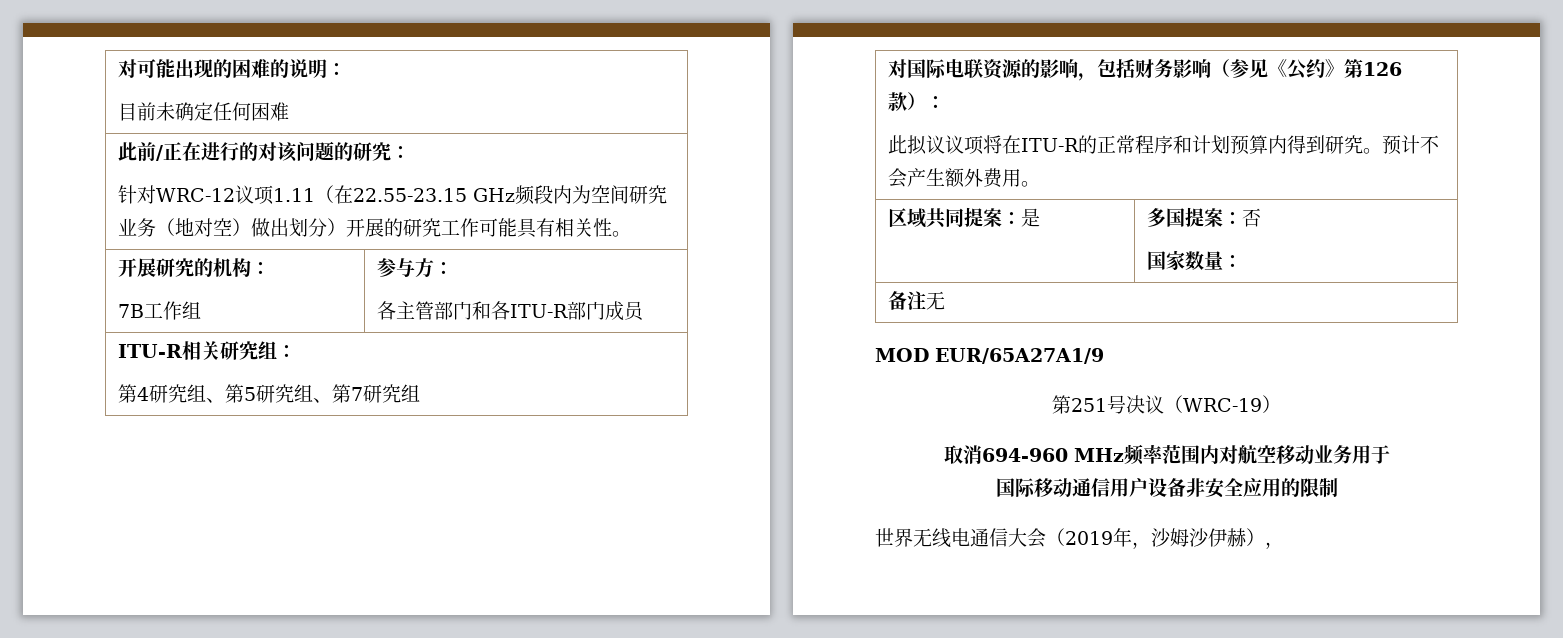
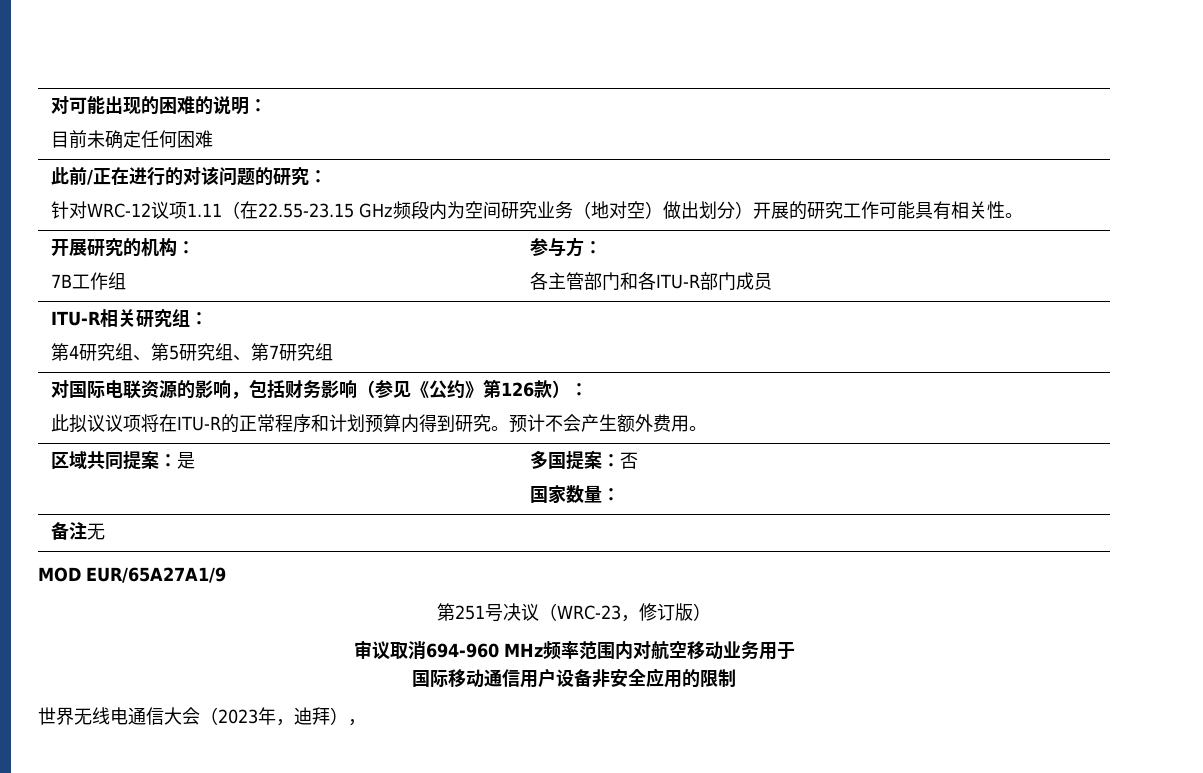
[1183,398,1262,412] WRC-19 -> [557,603,693,622] WRC-23，修订版
(1281, 404) none -> [353,640,390,660] 审议
[1065,528,1247,549] 2019年，沙姆沙伊赫 -> [218,707,330,726] 2023年，迪拜

